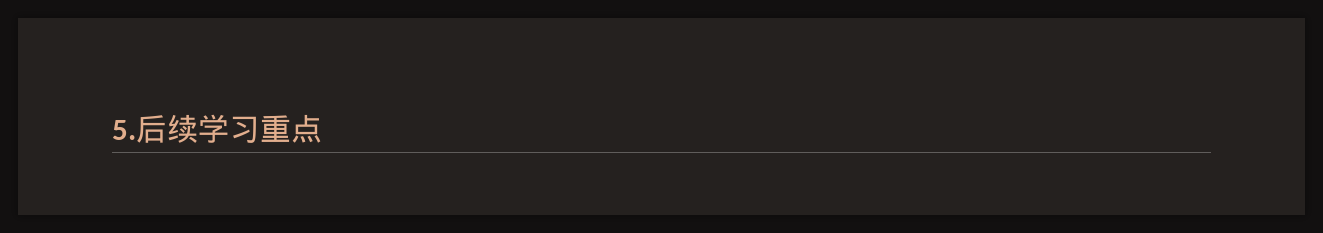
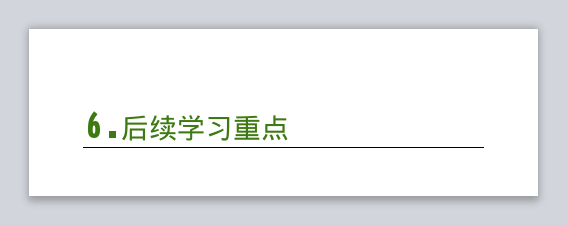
[112,120,136,140] 5. -> [83,111,121,138] 6.

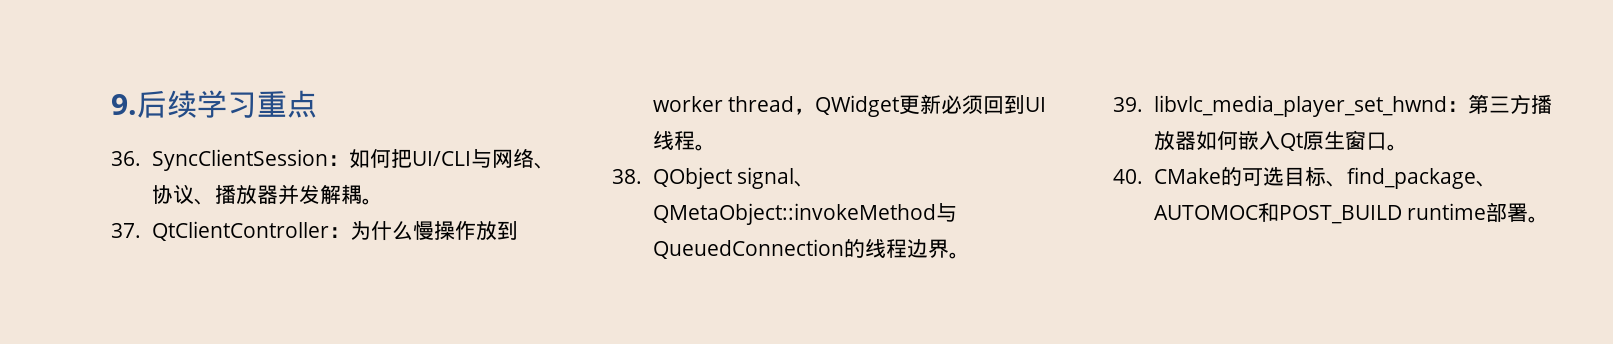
[83,111,121,138] 6. -> [111,94,137,115] 9.
(289, 128) none -> [111,148,555,171] [151,184,383,205] [111,221,518,241] [652,94,1047,117] [652,131,716,151] [612,167,816,189] [652,203,957,225] [652,239,970,259] [1113,94,1552,117] [1153,130,1408,151] [1113,167,1497,189] [1153,202,1550,224] // 36. SyncClientSession：如何把UI/CLI与网络、协议、播放器并发解耦。 // 37. QtClientController：为什么慢操作放到worker thread，QWidget更新必须回到UI线程。 // 38. QObject signal、QMetaObject::invokeMethod与QueuedConnection的线程边界。 // 39. libvlc_media_player_set_hwnd：第三方播放器如何嵌入Qt原生窗口。 // 40. CMake的可选目标、find_package、AUTOMOC和POST_BUILD runtime部署。

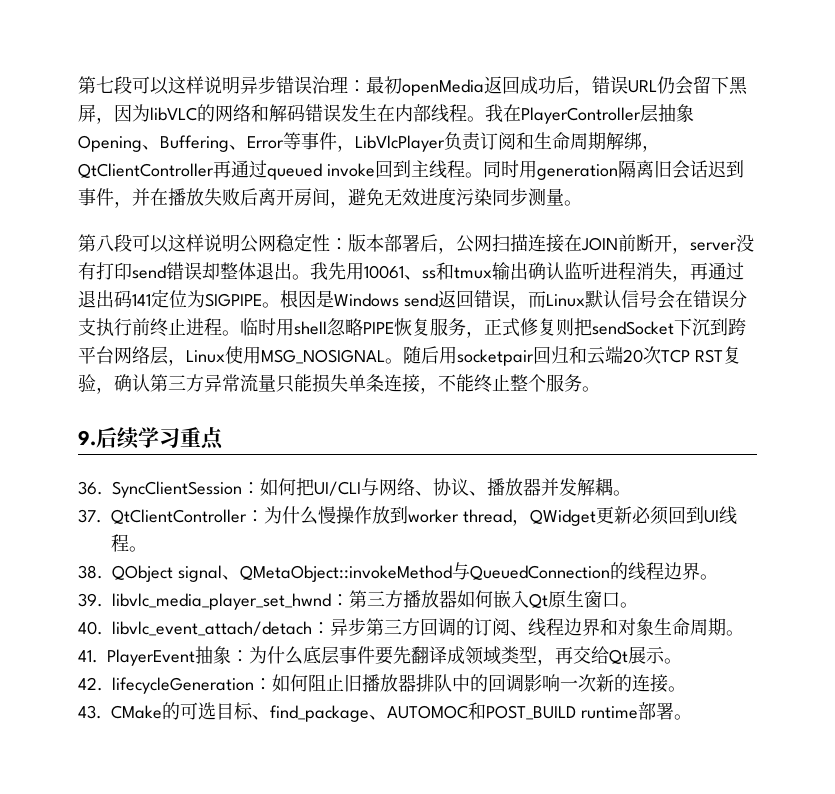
(111, 104) none -> [78,76,748,96] [78,104,694,124] [78,132,660,152] [78,160,744,180] [78,188,582,208] [78,233,754,254] [78,262,744,282] [78,289,747,310] [78,318,746,338] [78,346,741,366] [78,374,600,394] 第七段可以这样说明异步错误治理：最初openMedia返回成功后，错误URL仍会留下黑屏，因为libVLC的网络和解码错误发生在内部线程。我在PlayerController层抽象Opening、Buffering、Error等事件，LibVlcPlayer负责订阅和生命周期解绑，QtClientController再通过queued invoke回到主线程。同时用generation隔离旧会话迟到事件，并在播放失败后离开房间，避免无效进度污染同步测量。 // 第八段可以这样说明公网稳定性：版本部署后，公网扫描连接在JOIN前断开，server没有打印send错误却整体退出。我先用10061、ss和tmux输出确认监听进程消失，再通过退出码141定位为SIGPIPE。根因是Windows send返回错误，而Linux默认信号会在错误分支执行前终止进程。临时用shell忽略PIPE恢复服务，正式修复则把sendSocket下沉到跨平台网络层，Linux使用MSG_NOSIGNAL。随后用socketpair回归和云端20次TCP RST复验，确认第三方异常流量只能损失单条连接，不能终止整个服务。 //
(1143, 176) none -> [112,618,744,637] [78,646,682,666] [78,674,686,694] [78,705,102,719] libvlc_event_attach/detach：异步第三方回调的订阅、线程边界和对象生命周期。 // 41. PlayerEvent抽象：为什么底层事件要先翻译成领域类型，再交给Qt展示。 // 42. lifecycleGeneration：如何阻止旧播放器排队中的回调影响一次新的连接。 // 43.

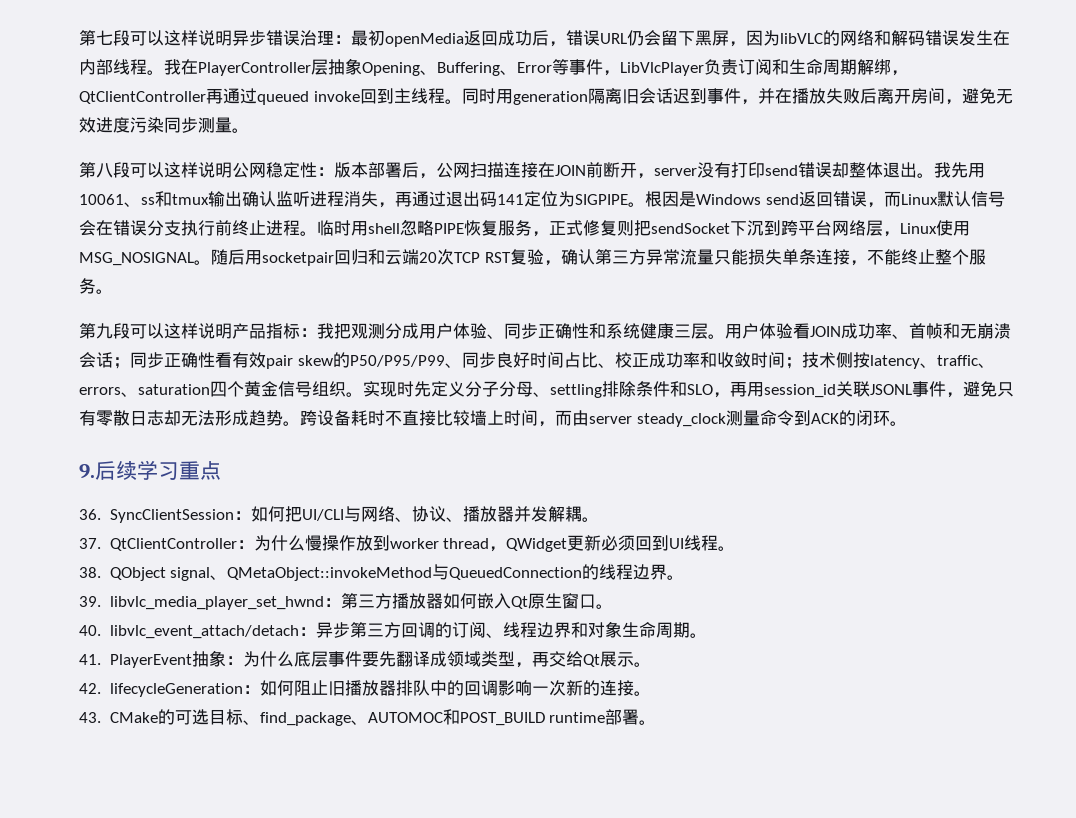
(600, 389) none -> [79,323,1011,339] [79,352,995,369] [79,381,1014,398] [79,410,907,427] // 第九段可以这样说明产品指标：我把观测分成用户体验、同步正确性和系统健康三层。用户体验看JOIN成功率、首帧和无崩溃会话；同步正确性看有效pair skew的P50/P95/P99、同步良好时间占比、校正成功率和收敛时间；技术侧按latency、traffic、errors、saturation四个黄金信号组织。实现时先定义分子分母、settling排除条件和SLO，再用session_id关联JSONL事件，避免只有零散日志却无法形成趋势。跨设备耗时不直接比较墙上时间，而由server steady_clock测量命令到ACK的闭环。

